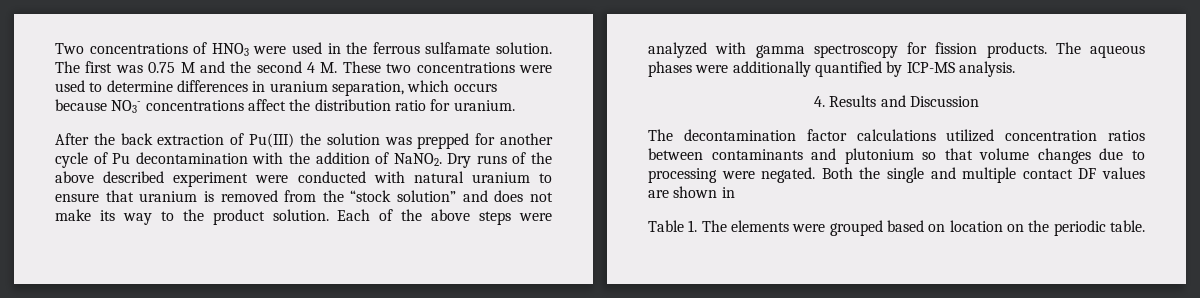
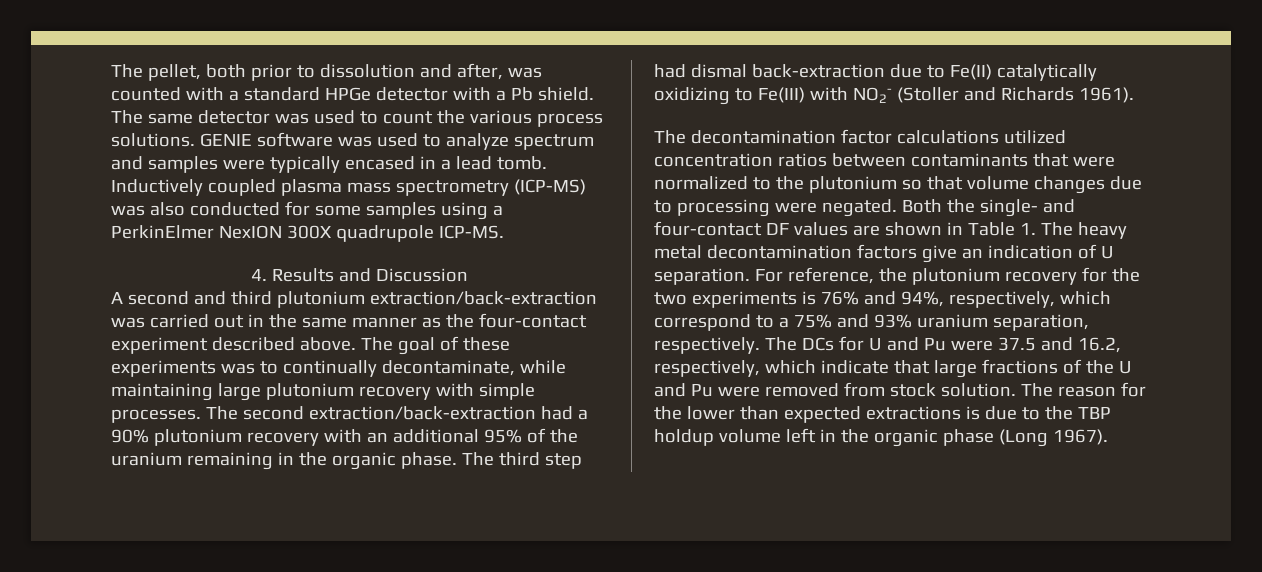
[55,42,553,56] [55,61,552,73] [55,80,497,96] [55,99,515,113] [55,133,553,149] [55,152,552,168] [55,171,552,187] [55,190,553,202] [55,209,553,225] [648,42,1145,58] [648,61,1015,77] [814,95,979,107] Two concentrations of HNO3 were used in the ferrous sulfamate solution. The first was 0.75 M and the second 4 M. These two concentrations were used to determine differences in uranium separation, which occurs because NO3- concentrations affect the distribution ratio for uranium. // After the back extraction of Pu(III) the solution was prepped for another cycle of Pu decontamination with the addition of NaNO2. Dry runs of the above described experiment were conducted with natural uranium to ensure that uranium is removed from the “stock solution” and does not make its way to the product solution. Each of the above steps were analyzed with gamma spectroscopy for fission products. The aqueous phases were additionally quantified by ICP-MS analysis. // 4. Results and Discussion -> [111,63,542,81] [111,87,594,101] [111,110,603,127] [111,132,594,150] [111,156,547,173] [111,179,586,196] [111,201,503,220] [111,225,504,242] [251,268,468,282] [111,291,597,308] [111,313,587,328] [111,336,510,355] [111,360,566,377] [111,383,535,401] [111,406,588,423] [111,428,578,446] [111,452,582,470] [654,64,1097,81] [654,87,1134,105] The pellet, both prior to dissolution and after, was counted with a standard HPGe detector with a Pb shield. The same detector was used to count the various process solutions. GENIE software was used to analyze spectrum and samples were typically encased in a lead tomb. Inductively coupled plasma mass spectrometry (ICP-MS) was also conducted for some samples using a PerkinElmer NexION 300X quadrupole ICP-MS. // 4. Results and Discussion // A second and third plutonium extraction/back-extraction was carried out in the same manner as the four-contact experiment described above. The goal of these experiments was to continually decontaminate, while maintaining large plutonium recovery with simple processes. The second extraction/back-extraction had a 90% plutonium recovery with an additional 95% of the uranium remaining in the organic phase. The third step had dismal back-extraction due to Fe(II) catalytically oxidizing to Fe(III) with NO2- (Stoller and Richards 1961).
[811,148,837,160] and -> [1032,153,1115,167] [654,176,804,190] that were normalized to the
[887,167,1073,183] single and multiple contact -> [979,199,1075,217] [654,221,762,236] single- and four-contact
(735, 192) // -> (963, 228) none
[730,220,1145,236] elements were grouped based on location on the periodic table. -> [1077,222,1127,239] [654,244,1114,263] [654,267,1140,285] [654,291,1111,308] [654,314,1089,331] [654,336,1121,354] [654,359,1132,378] [654,382,1146,397] [654,406,1111,423] [654,428,1108,447] heavy metal decontamination factors give an indication of U separation. For reference, the plutonium recovery for the two experiments is 76% and 94%, respectively, which correspond to a 75% and 93% uranium separation, respectively. The DCs for U and Pu were 37.5 and 16.2, respectively, which indicate that large fractions of the U and Pu were removed from stock solution. The reason for the lower than expected extractions is due to the TBP holdup volume left in the organic phase (Long 1967).

